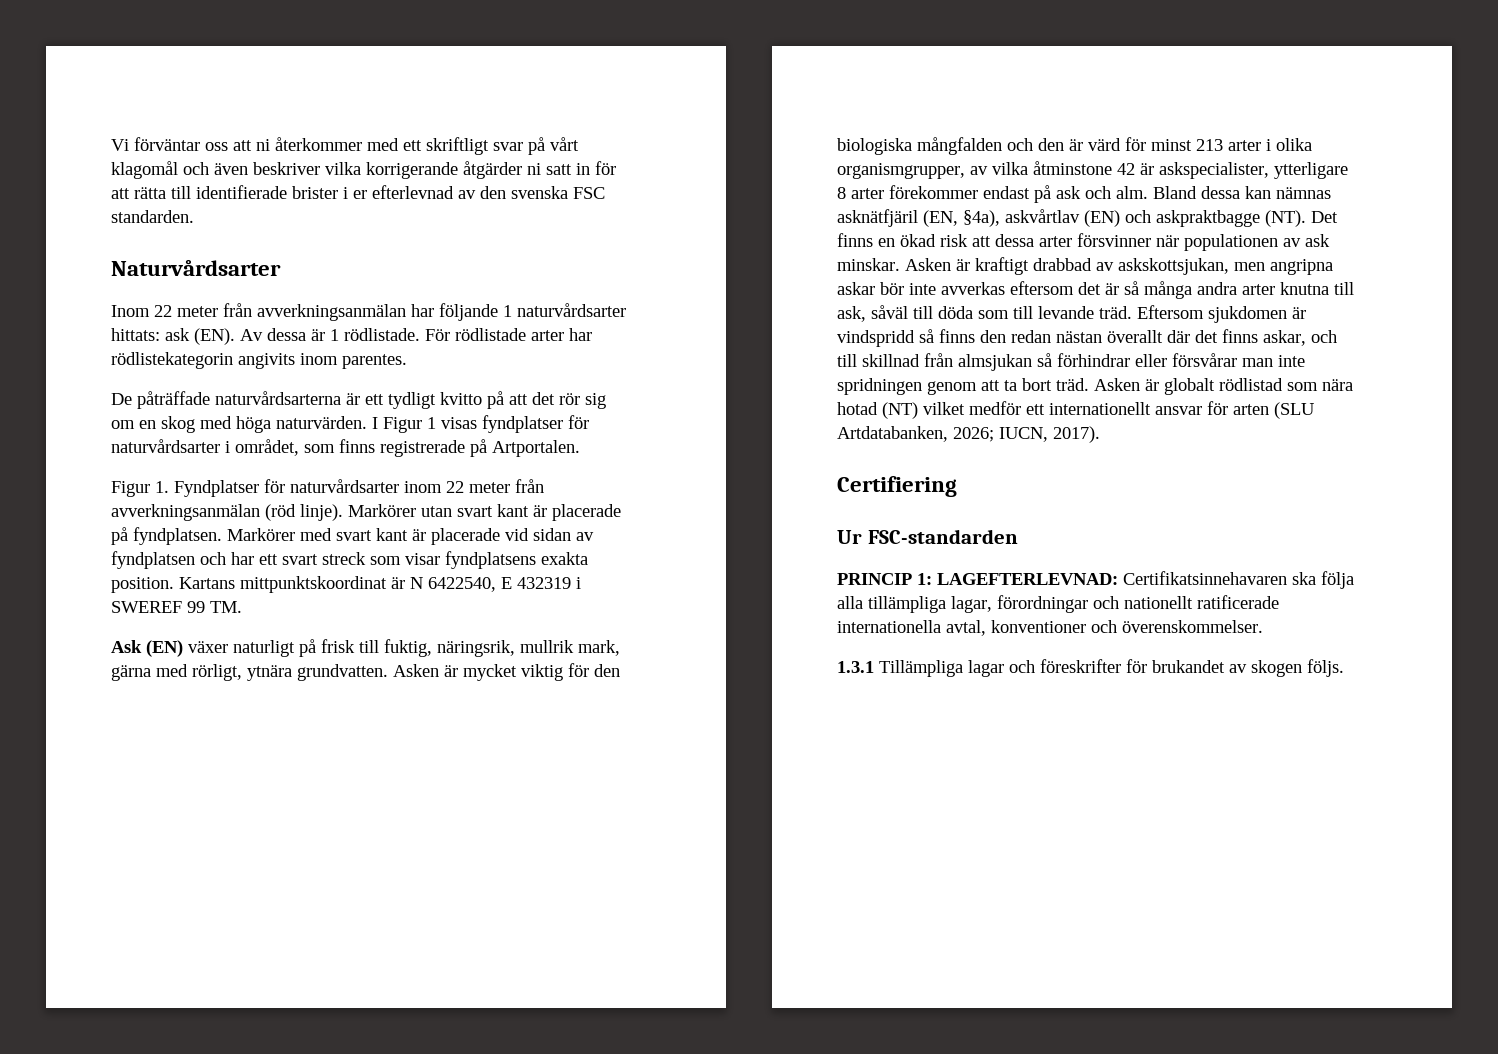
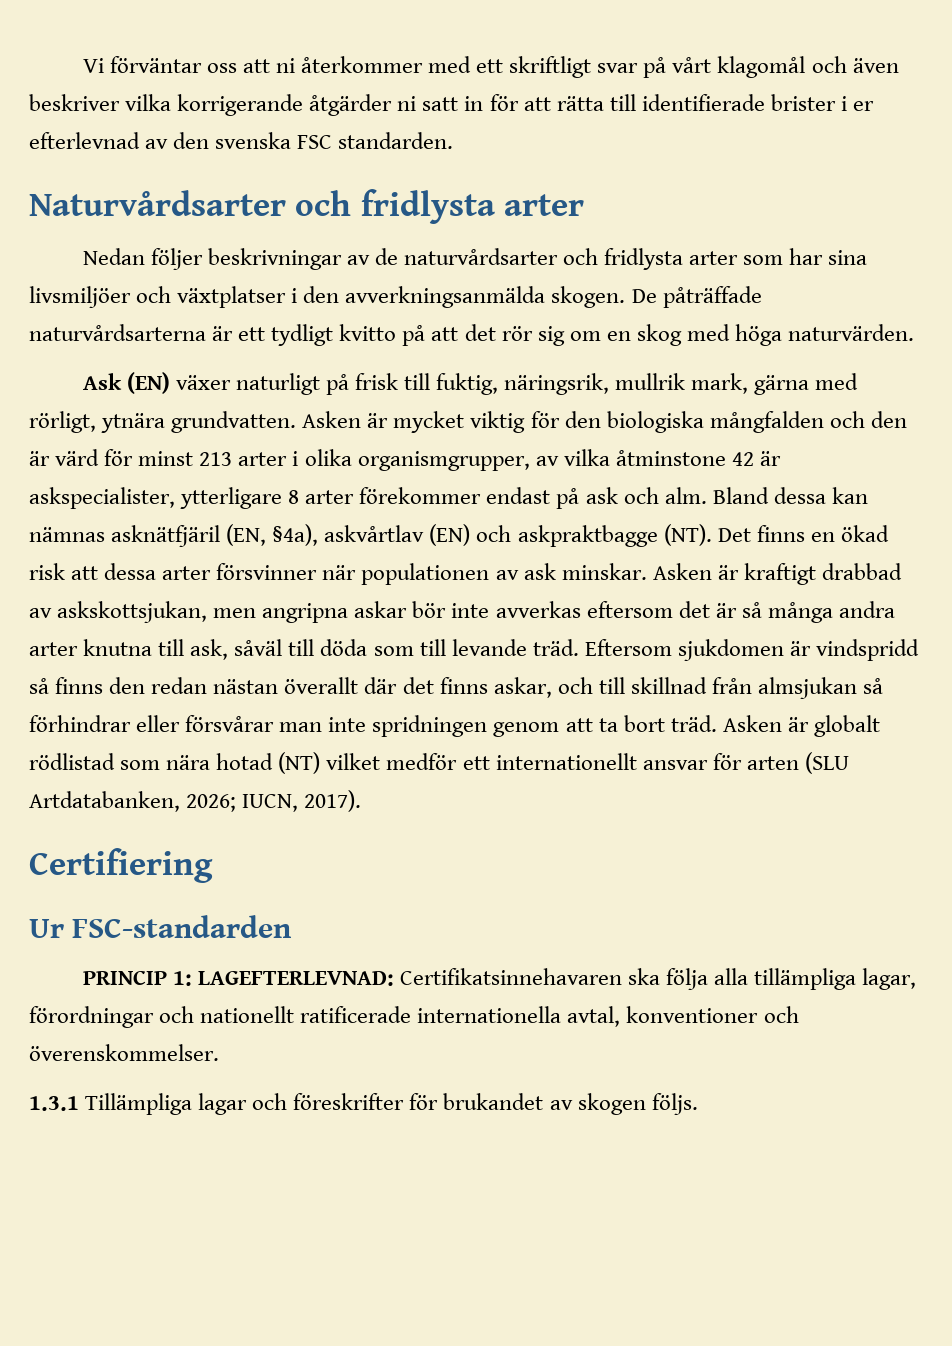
[111,303,626,321] [111,328,592,345] [111,352,407,369] // Inom 22 meter från avverkningsanmälan har följande 1 naturvårdsarter hittats: ask (EN). Av dessa är 1 rödlistade. För rödlistade arter har rödlistekategorin angivits inom parentes. // -> [295,189,585,224] [82,248,868,270] [29,286,626,308] och fridlysta arter // Nedan följer beskrivningar av de naturvårdsarter och fridlysta arter som har sina livsmiljöer och växtplatser i den avverkningsanmälda skogen.
[372,415,589,433] [111,439,580,457] [111,479,544,497] [111,504,621,521] [111,527,594,545] [111,551,588,569] [111,576,581,593] [111,601,242,613] I Figur 1 visas fyndplatser för naturvårdsarter i området, som finns registrerade på Artportalen. // Figur 1. Fyndplatser för naturvårdsarter inom 22 meter från avverkningsanmälan (röd linje). Markörer utan svart kant är placerade på fyndplatsen. Markörer med svart kant är placerade vid sidan av fyndplatsen och har ett svart streck som visar fyndplatsens exakta position. Kartans mittpunktskoordinat är N 6422540, E 432319 i SWEREF 99 TM. -> (915, 332) none

